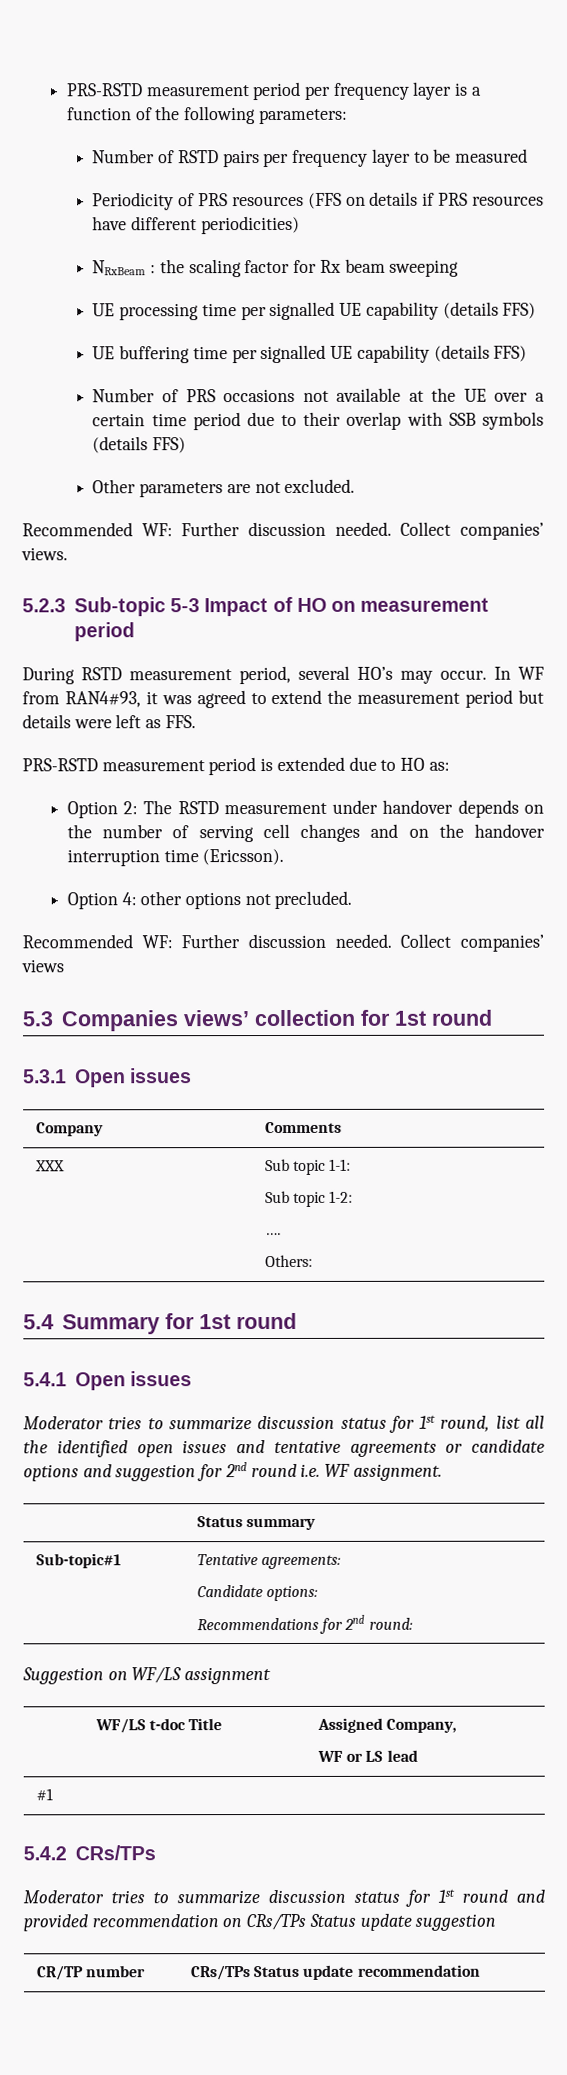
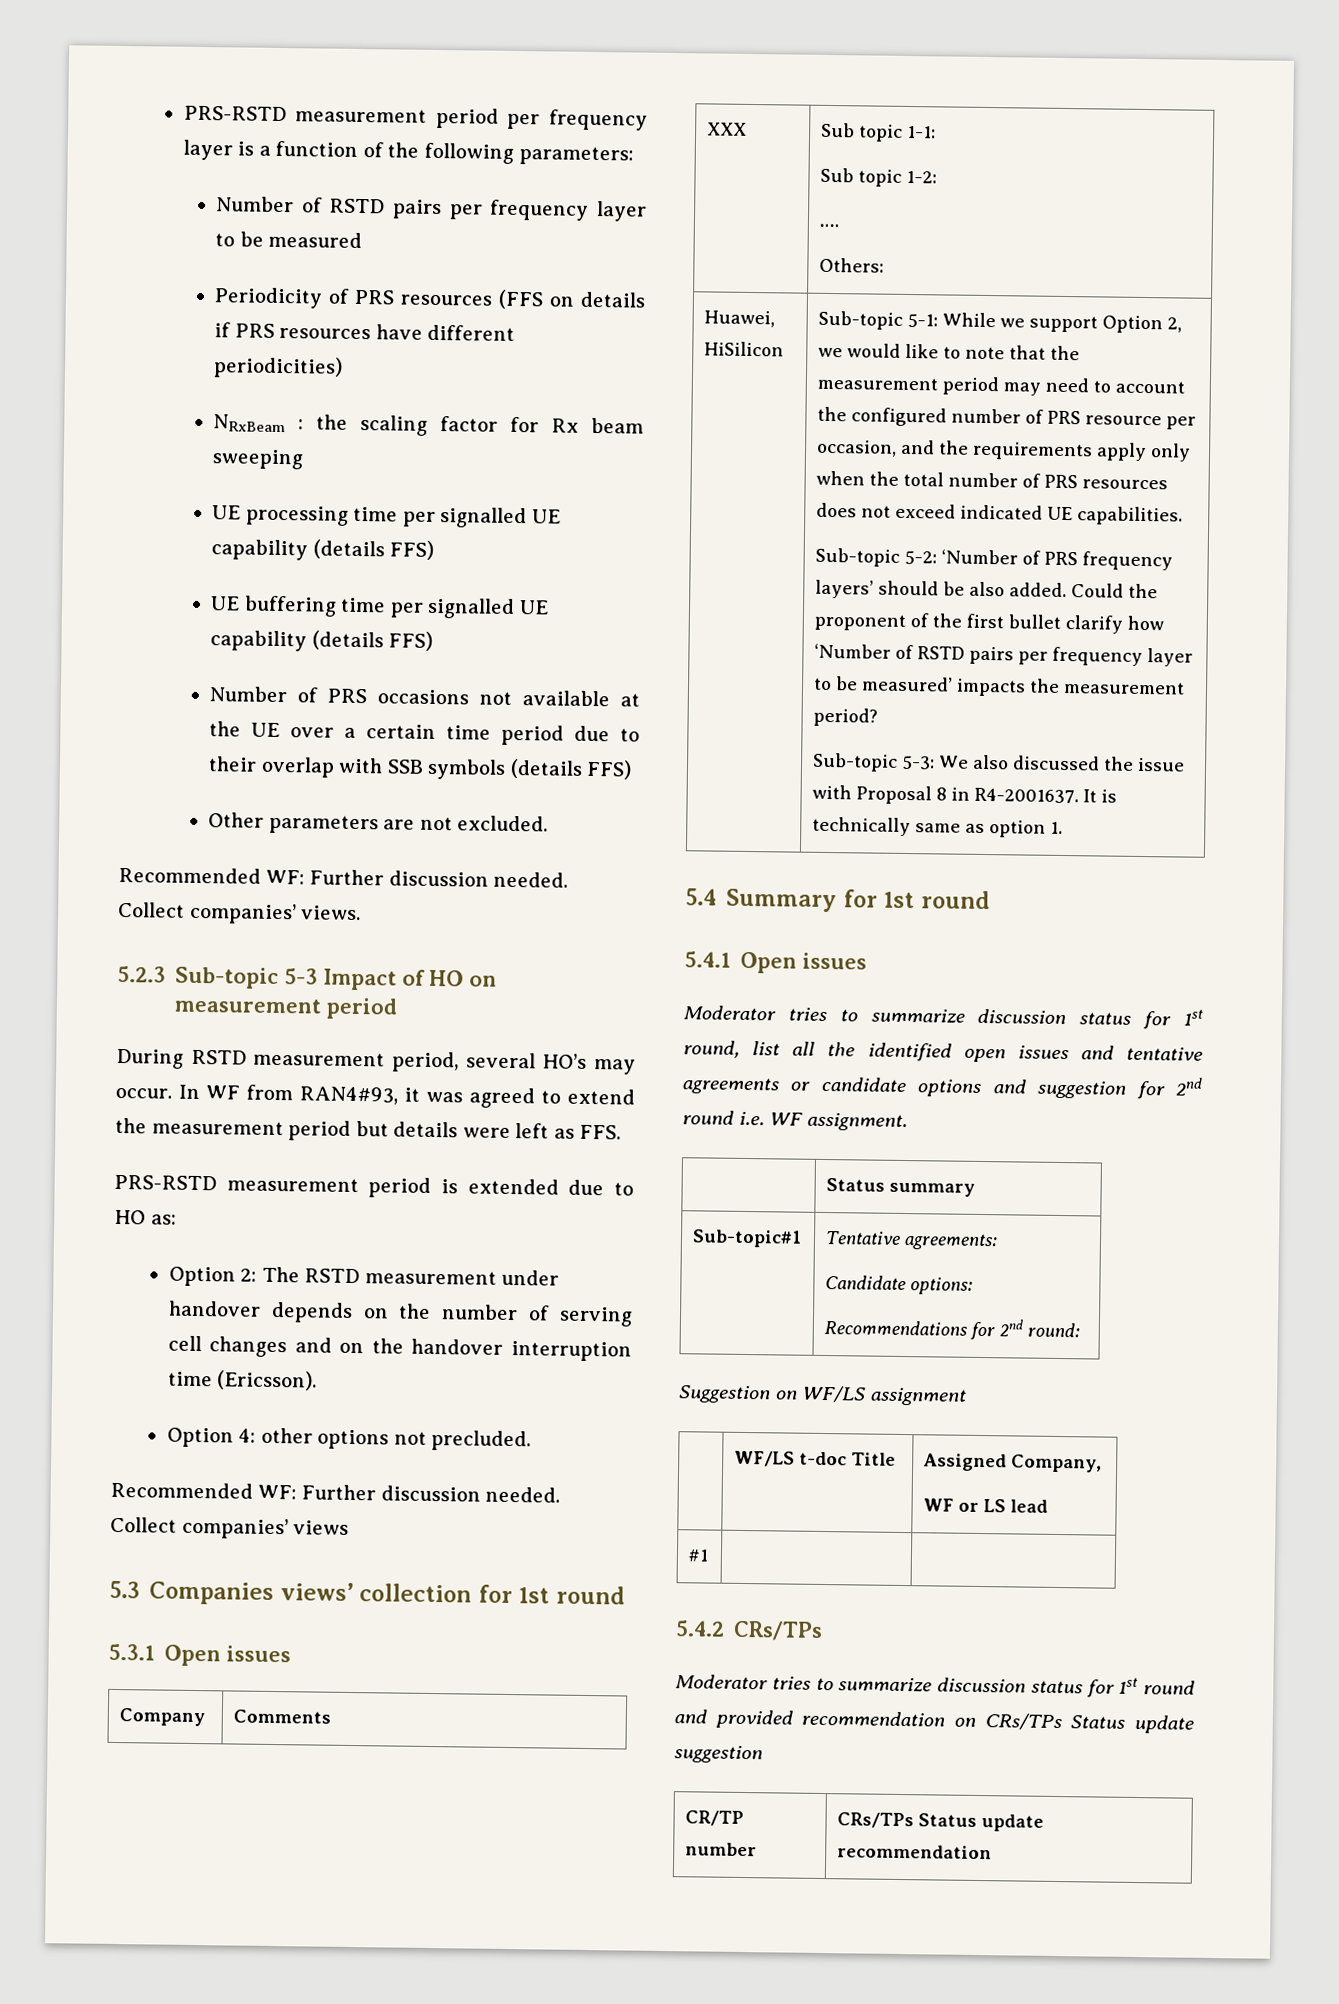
(313, 1261) none -> [704,310,776,328] [704,341,785,357] [818,310,1183,334] [818,343,1081,361] [817,376,1186,396] [817,406,1197,430] [816,439,1192,462] [816,470,1169,490] [816,502,1184,526] [815,547,1174,571] [815,579,1159,599] [814,613,1165,634] [814,643,1194,667] [813,676,1186,697] [813,707,879,727] [812,752,1186,772] [812,784,1118,805] [812,816,1064,838] // Huawei, HiSilicon | Sub-topic 5-1: While we support Option 2, we would like to note that the measurement period may need to account the configured number of PRS resource per occasion, and the requirements apply only when the total number of PRS resources does not exceed indicated UE capabilities. // Sub-topic 5-2: ‘Number of PRS frequency layers’ should be also added. Could the proponent of the first bullet clarify how ‘Number of RSTD pairs per frequency layer to be measured’ impacts the measurement period? // Sub-topic 5-3: We also discussed the issue with Proposal 8 in R4-2001637. It is technically same as option 1.

